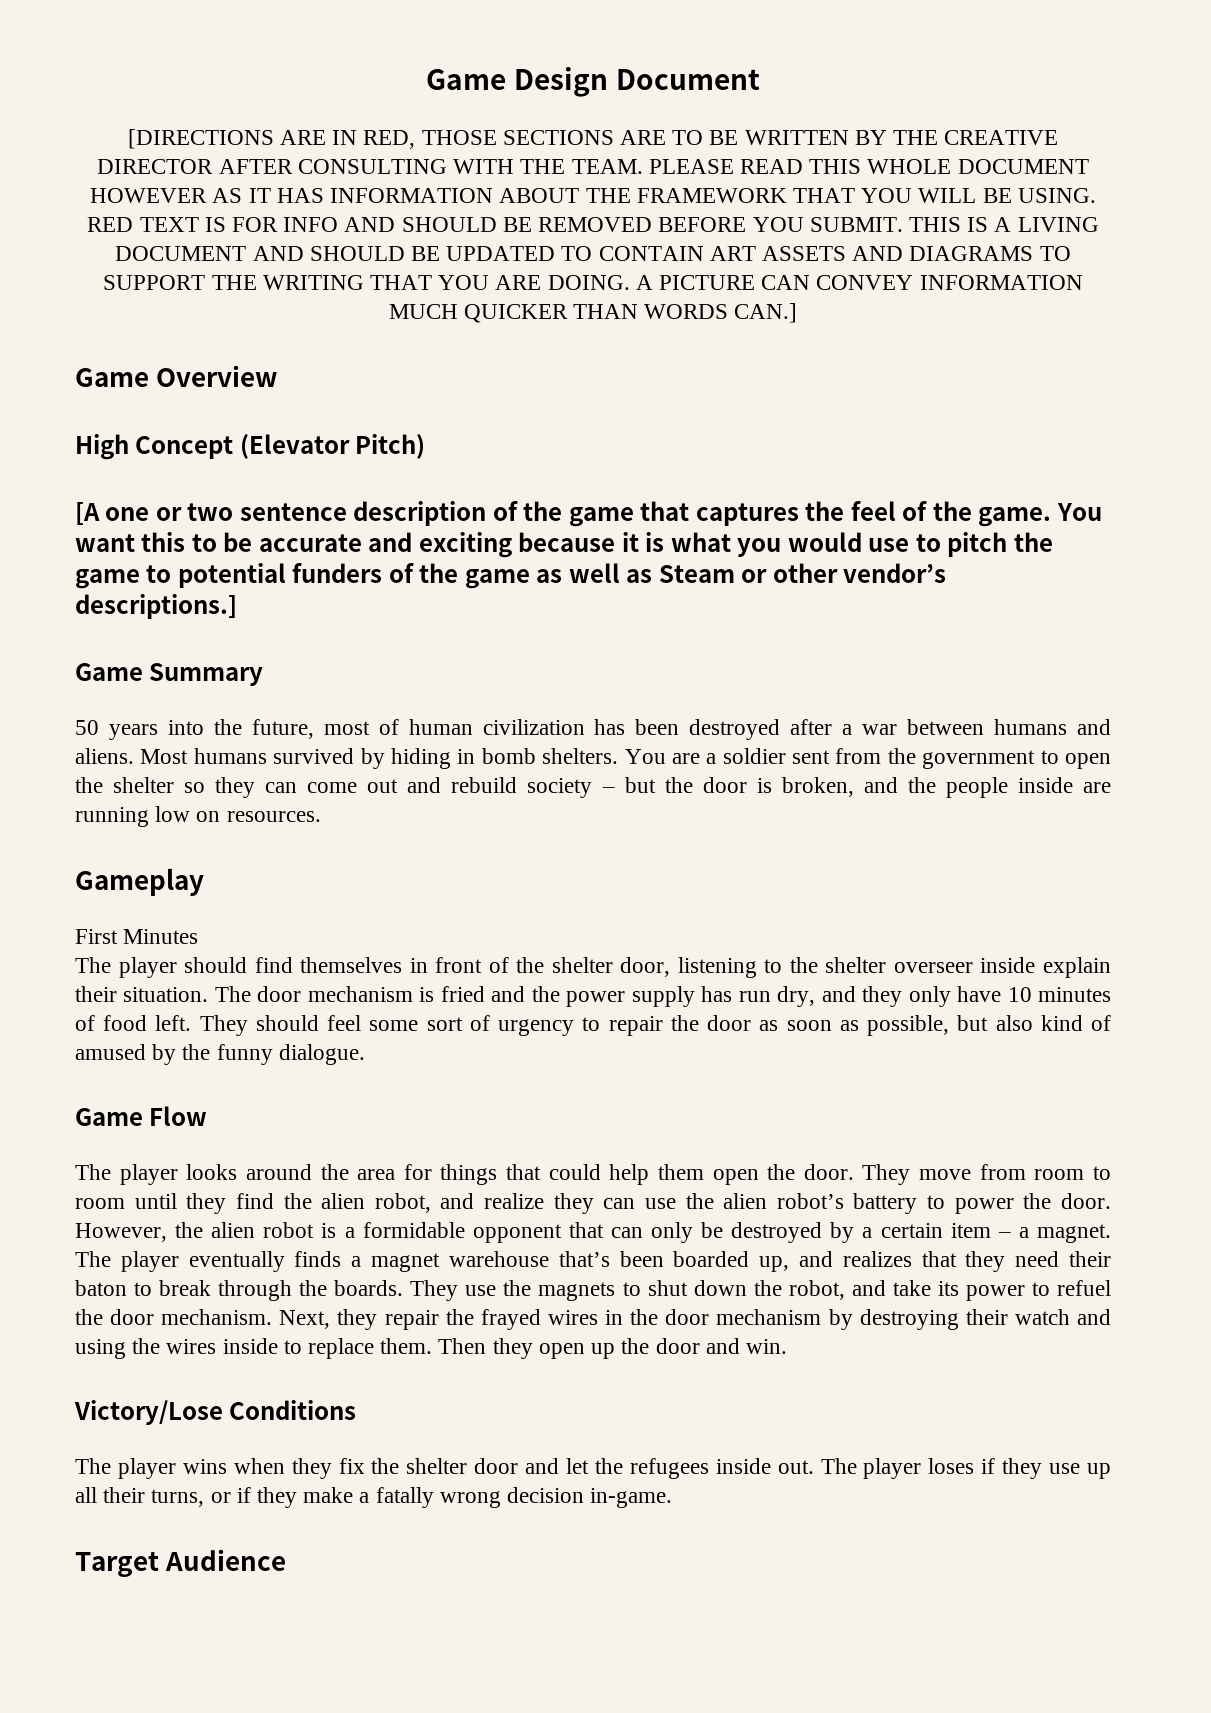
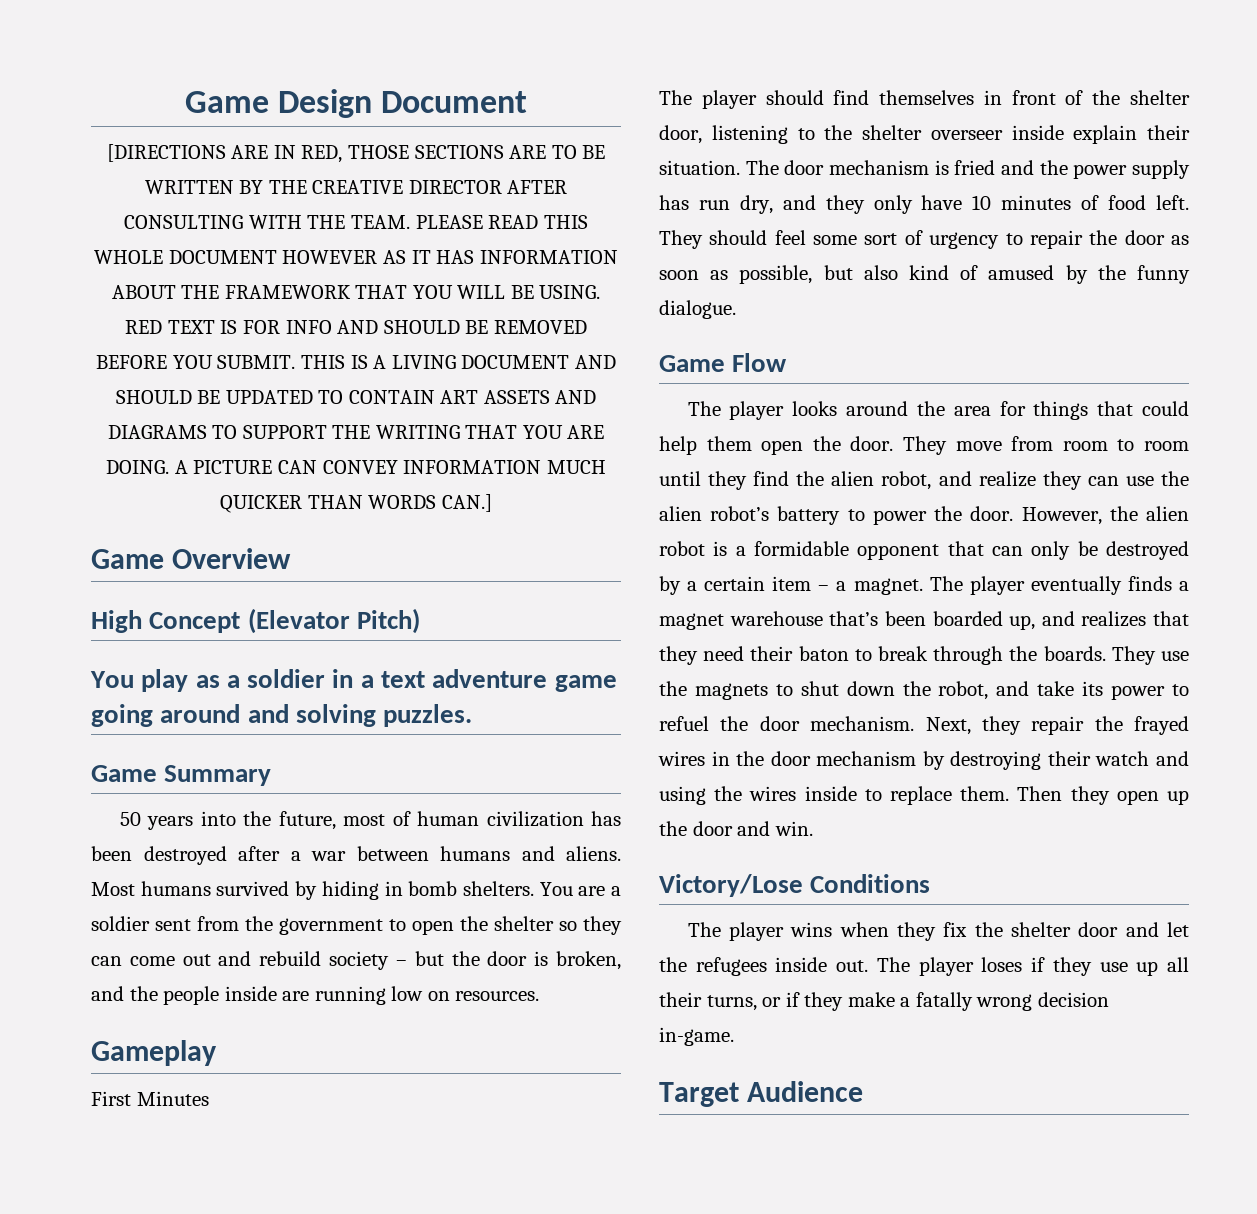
[75,501,1102,527] [75,532,1053,558] [75,563,947,589] [75,594,237,619] [A one or two sentence description of the game that captures the feel of the game. You want this to be accurate and exciting because it is what you would use to pitch the game to potential funders of the game as well as Steam or other vendor’s descriptions.] -> [90,669,617,692] [91,704,473,727] You play as a soldier in a text adventure game going around and solving puzzles.

